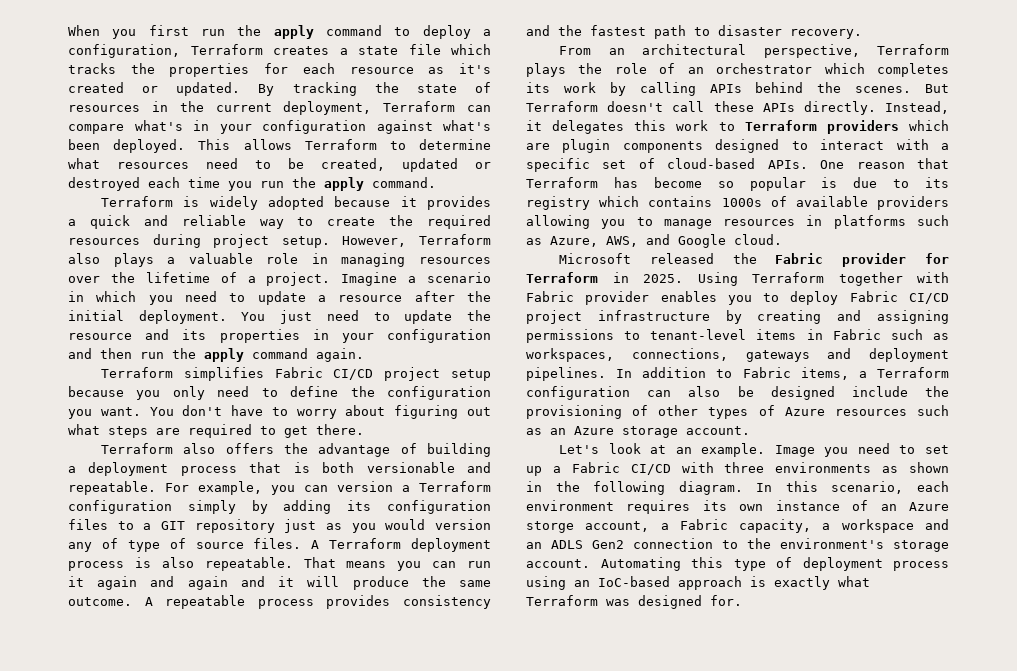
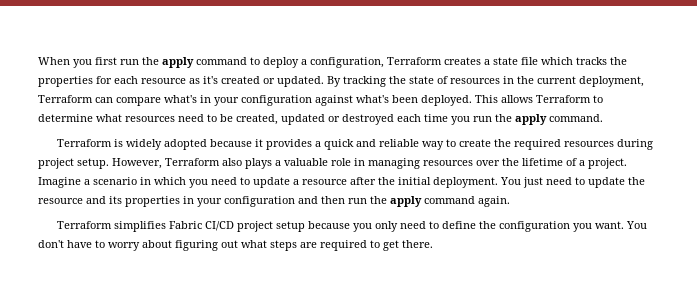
[101,443,491,457] [68,462,491,476] [68,481,491,495] [68,500,492,514] [68,519,492,533] [68,538,491,552] [68,557,491,571] [68,576,492,590] [68,595,491,609] [526,25,862,39] [559,44,949,58] [526,63,949,77] [526,82,949,96] [526,101,949,115] [526,120,949,134] [526,139,949,153] [526,158,949,172] [526,177,949,191] [526,196,949,210] [526,215,949,229] [526,234,782,248] [559,253,949,267] [526,272,949,286] [526,291,949,305] [526,310,949,324] [526,329,950,343] [526,348,949,362] [526,367,949,381] [526,386,949,400] [526,405,949,419] [526,426,750,438] [559,443,949,457] [526,462,949,476] [526,481,949,495] [526,500,949,514] [526,519,949,533] [526,538,949,552] [526,557,949,571] [526,576,870,590] [526,595,742,609] // Terraform also offers the advantage of building a deployment process that is both versionable and repeatable. For example, you can version a Terraform configuration simply by adding its configuration files to a GIT repository just as you would version any of type of source files. A Terraform deployment process is also repeatable. That means you can run it again and again and it will produce the same outcome. A repeatable process provides consistency and the fastest path to disaster recovery. // From an architectural perspective, Terraform plays the role of an orchestrator which completes its work by calling APIs behind the scenes. But Terraform doesn't call these APIs directly. Instead, it delegates this work to Terraform providers which are plugin components designed to interact with a specific set of cloud-based APIs. One reason that Terraform has become so popular is due to its registry which contains 1000s of available providers allowing you to manage resources in platforms such as Azure, AWS, and Google cloud. // Microsoft released the Fabric provider for Terraform in 2025. Using Terraform together with Fabric provider enables you to deploy Fabric CI/CD project infrastructure by creating and assigning permissions to tenant-level items in Fabric such as workspaces, connections, gateways and deployment pipelines. In addition to Fabric items, a Terraform configuration can also be designed include the provisioning of other types of Azure resources such as an Azure storage account. // Let's look at an example. Image you need to set up a Fabric CI/CD with three environments as shown in the following diagram. In this scenario, each environment requires its own instance of an Azure storge account, a Fabric capacity, a workspace and an ADLS Gen2 connection to the environment's storage account. Automating this type of deployment process using an IoC-based approach is exactly what Terraform was designed for. -> (433, 244) none

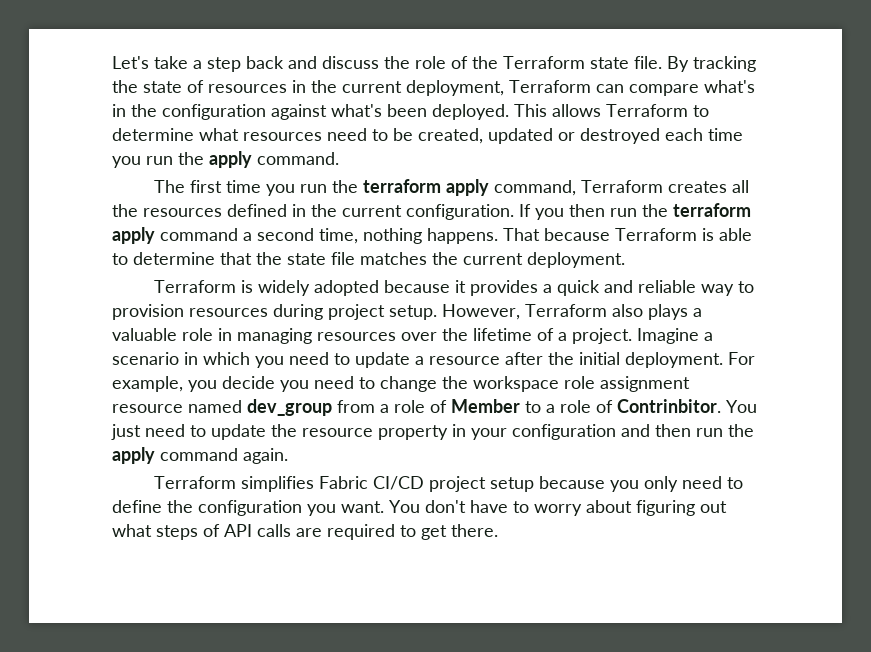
[38,57,627,68] [38,76,324,87] When you first run the apply command to deploy a configuration, Terraform creates a state file which tracks the properties for each resource as it's created or updated. -> [112,56,662,72] Let's take a step back and discuss the role of the Terraform state file.
[214,97,239,106] your -> [131,104,157,117] the
(603, 118) none -> [153,179,749,196] [112,203,751,220] [112,227,752,244] [112,252,625,268] // The first time you run the terraform apply command, Terraform creates all the resources defined in the current configuration. If you then run the terraform apply command a second time, nothing happens. That because Terraform is able to determine that the state file matches the current deployment.
[458,139,561,150] create the required -> [112,304,184,320] provision
(498, 182) none -> [728,352,755,365] [112,376,690,392] [112,399,721,416] For example, you decide you need to change the workspace role assignment resource named dev_group from a role of Member to a role of Contrinbitor.
[86,196,180,207] and its properties -> [378,425,448,440] property
(297, 245) none -> [203,524,291,537] of API calls

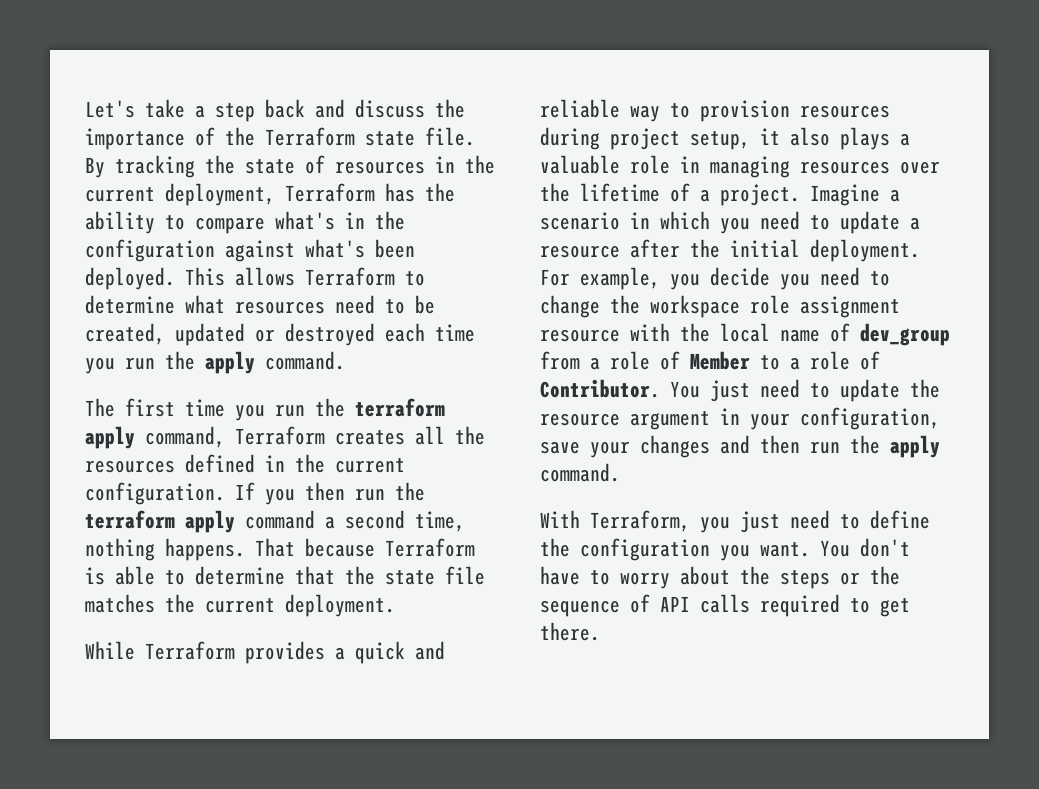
[415,56,446,69] role -> [85,128,185,150] importance
[596,84,624,93] can -> [385,183,455,202] [85,211,185,234] has the ability to
[153,280,466,296] Terraform is widely adopted because it -> [85,641,235,660] While Terraform
[389,304,607,320] setup. However, Terraform -> [690,128,780,150] setup, it
[188,400,242,413] named -> [630,323,850,342] with the local name of
[617,399,721,413] Contrinbitor. -> [540,379,660,398] Contributor.
[378,425,448,440] property -> [630,411,710,430] argument
[512,424,616,440] configuration -> [800,407,940,430] [540,435,710,458] configuration, save your changes
[160,448,288,464] [153,476,678,492] command again. // Terraform simplifies Fabric CI/CD project setup because you only -> [540,463,620,482] [540,510,780,533] command. // With Terraform, you just
[636,500,727,516] [112,524,198,540] figuring out what steps -> [740,566,900,589] [540,600,620,617] the steps or the sequence
[296,528,322,537] are -> (750, 603) none

